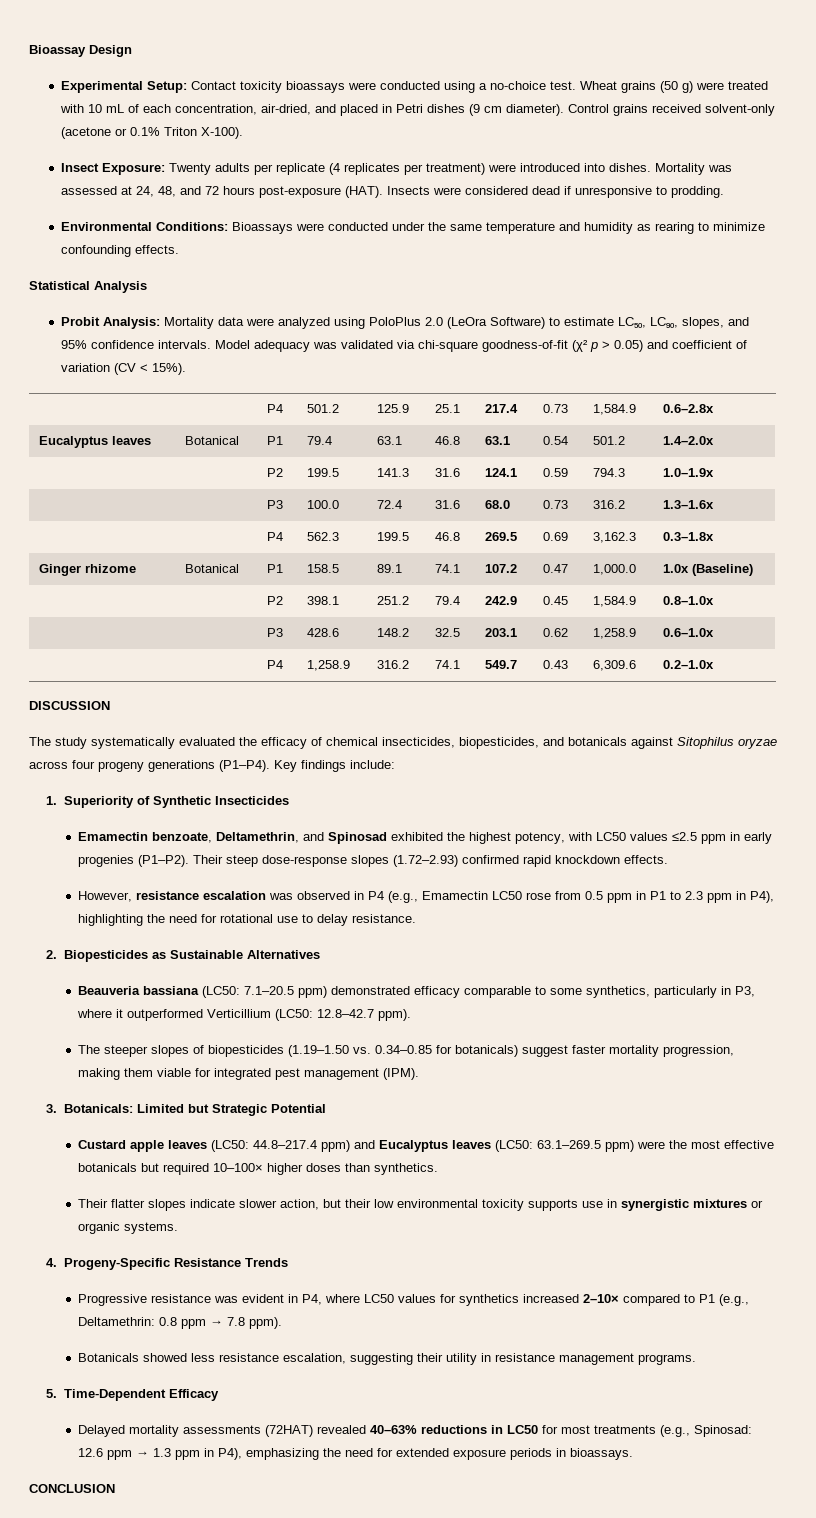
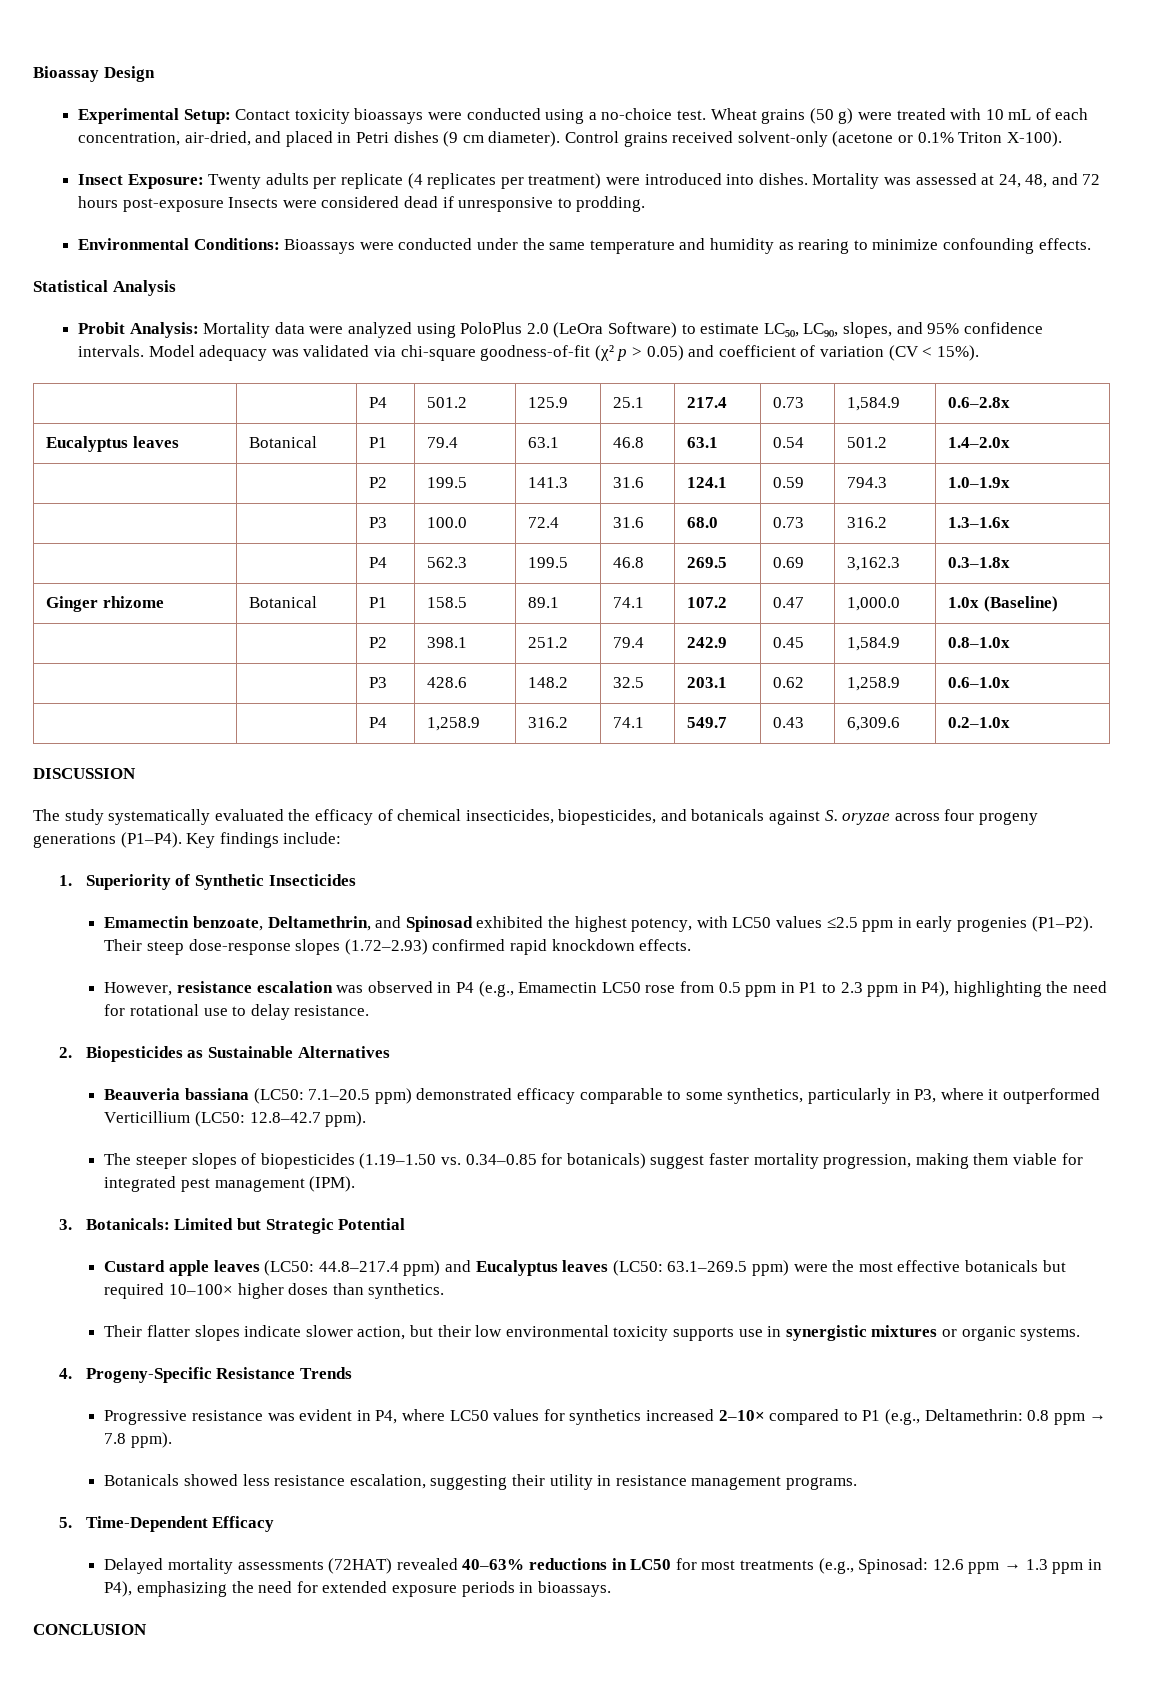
[344,186,383,198] (HAT). -> (224, 205) none
[677,737,734,749] Sitophilus -> [824,810,838,821] S.

